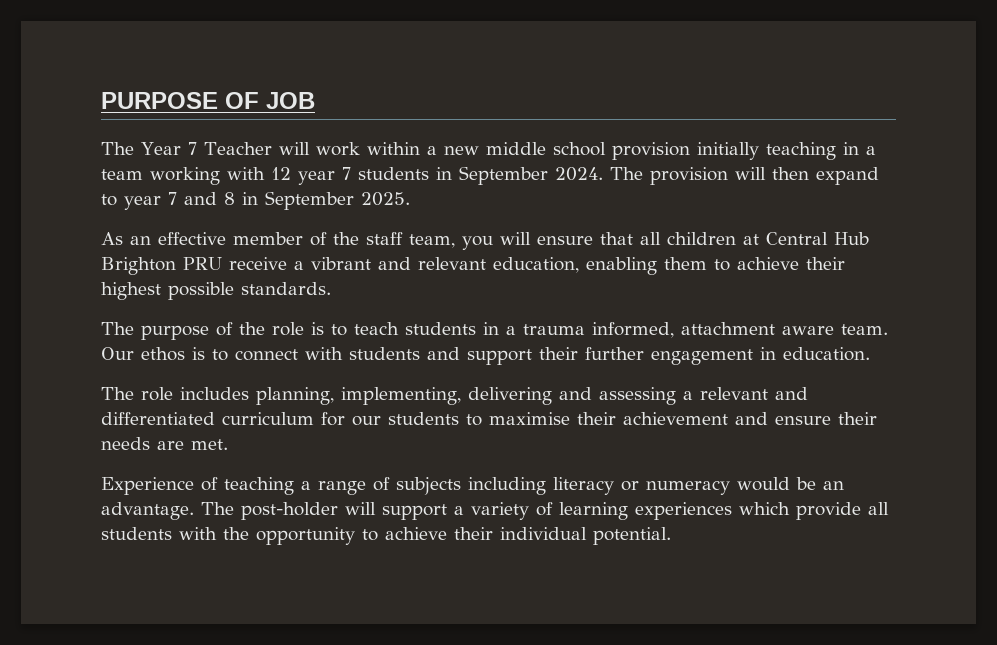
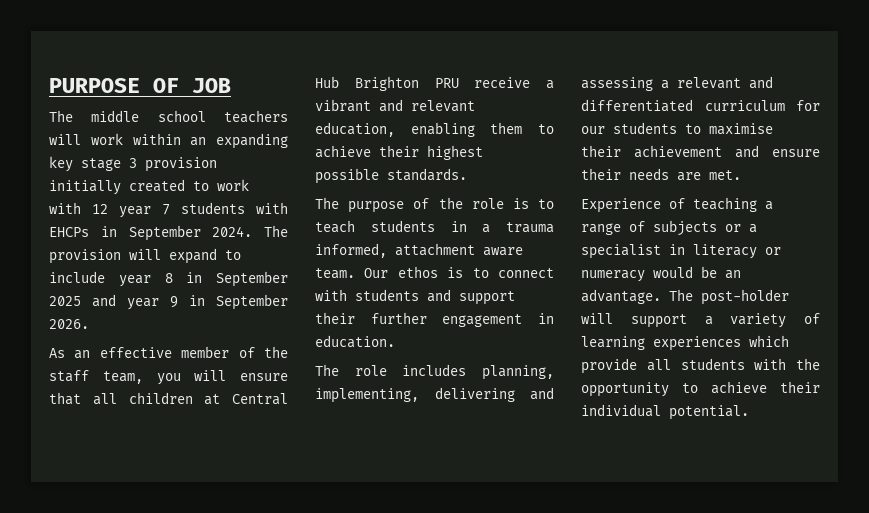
[141,142,876,160] [101,167,220,185] Year 7 Teacher will work within a new middle school provision initially teaching in a team working -> [91,110,288,123] [49,133,288,149] [49,156,217,172] [49,179,249,195] middle school teachers will work within an expanding key stage 3 provision initially created to work
(429, 173) none -> [256,202,288,214] [49,227,89,237] with EHCPs
[772,167,809,180] then -> (161, 254) none
[124,191,410,210] year 7 and 8 in September 2025. -> [49,271,288,287] [49,294,288,310] [49,319,89,329] include year 8 in September 2025 and year 9 in September 2026.
[468,477,546,495] including -> [725,224,757,233] [581,244,685,259] or a specialist in

